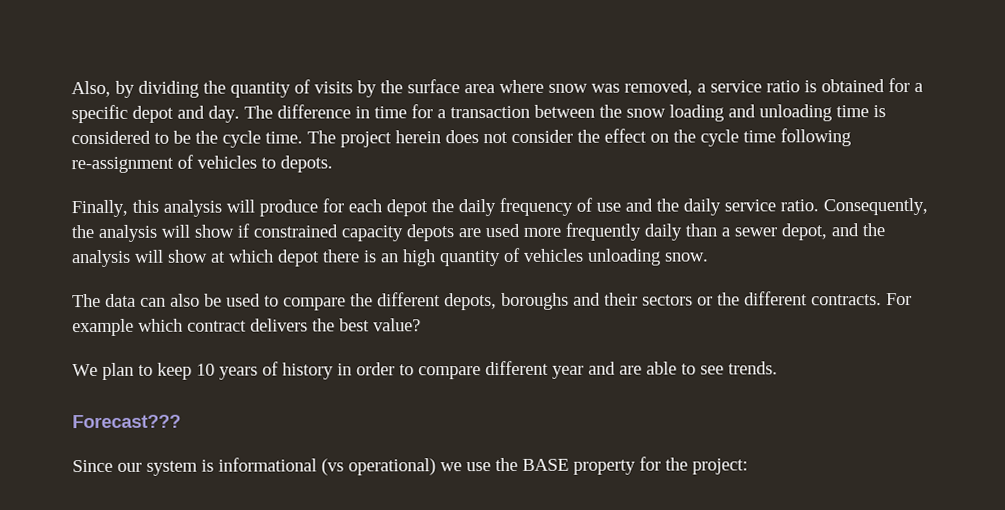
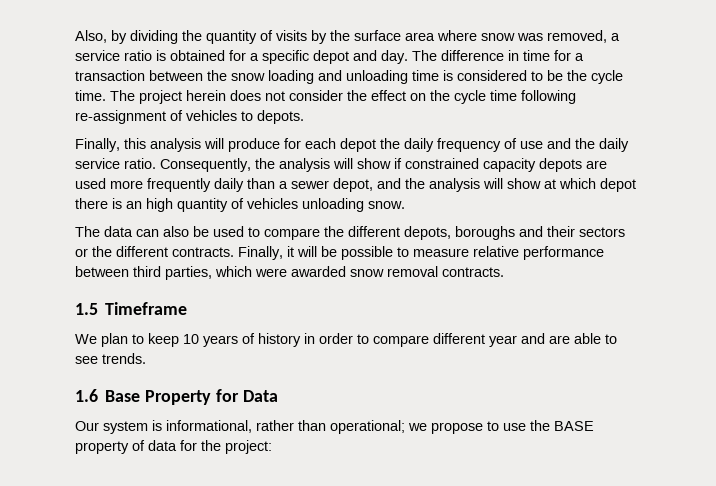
[886,293,912,306] [72,318,421,337] For example which contract delivers the best value? -> [238,246,604,260] [75,266,504,280] [75,302,188,315] Finally, it will be possible to measure relative performance between third parties, which were awarded snow removal contracts. // 1.5 Timeframe
[72,414,181,429] [72,457,462,476] Forecast??? // Since our system is informational (vs operational) we -> [75,389,278,405] [75,420,499,434] 1.6 Base Property for Data // Our system is informational, rather than operational; we propose to
(636, 467) none -> [132,440,177,451] of data

